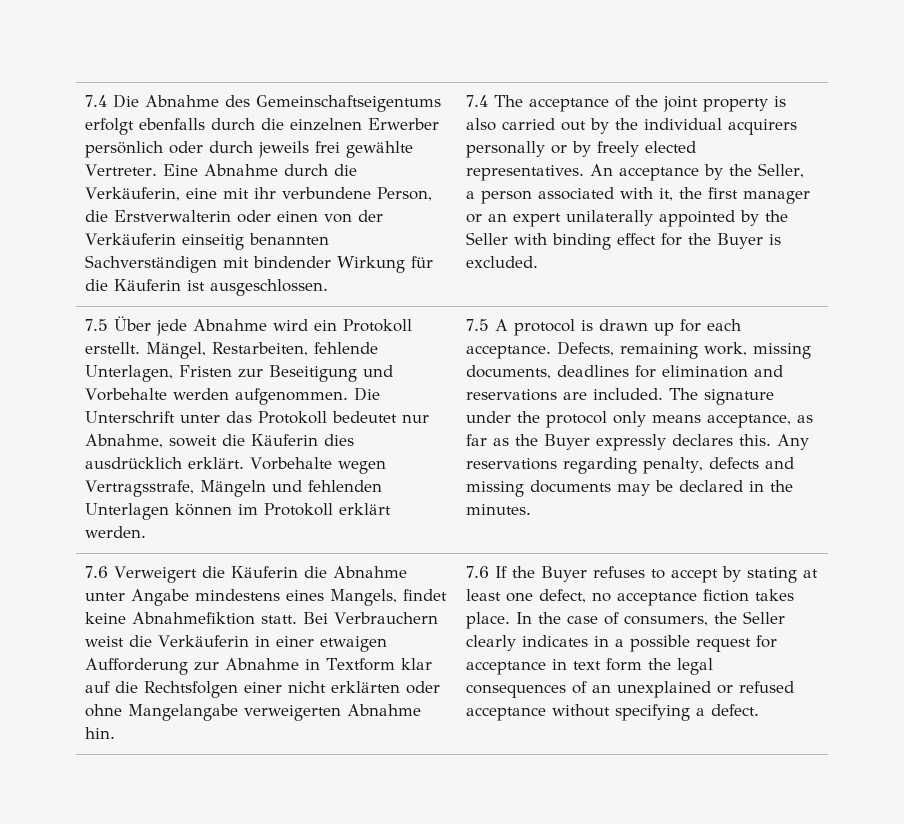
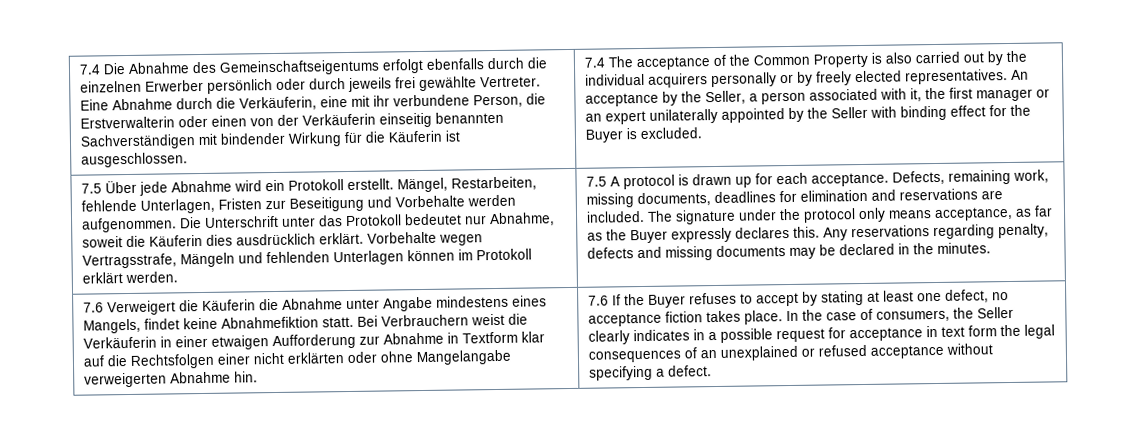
[663,96,769,112] joint property -> [753,53,870,68] Common Property

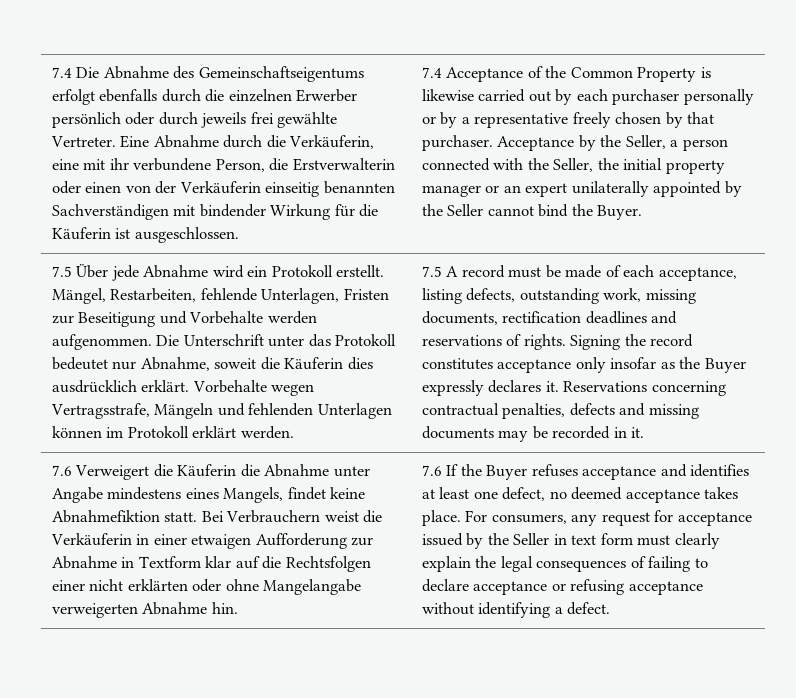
[608,56,712,71] The acceptance -> [446,67,524,82] Acceptance
[885,52,913,64] also -> [421,89,474,101] likewise
[1006,50,1028,63] [585,69,1030,88] [585,92,660,107] the individual acquirers personally or by freely elected representatives. An acceptance -> [576,89,754,105] [421,112,715,128] [421,135,575,151] each purchaser personally or by a representative freely chosen by that purchaser. Acceptance
[809,87,974,102] associated with it, the first -> [421,158,725,174] connected with the Seller, the initial property
[870,104,1032,121] [585,127,703,143] with binding effect for the Buyer is excluded. -> [487,204,643,220] cannot bind the Buyer.
[623,169,1050,190] [586,188,1004,208] [586,205,1054,225] protocol is drawn up for each acceptance. Defects, remaining work, missing documents, deadlines for elimination and reservations are included. The signature under the protocol only means acceptance, as far -> [461,265,737,281] [421,288,696,304] [421,311,678,325] [421,334,694,350] [421,357,657,373] record must be made of each acceptance, listing defects, outstanding work, missing documents, rectification deadlines and reservations of rights. Signing the record constitutes acceptance only insofar
[793,223,1050,241] this. Any reservations regarding penalty, -> [545,381,726,396] [421,403,566,419] it. Reservations concerning contractual penalties,
[839,242,992,256] declared in the minutes. -> [552,426,645,439] recorded in it.
[740,290,865,307] to accept by stating -> [582,464,750,480] acceptance and identifies
[588,306,1015,327] [588,324,1056,345] [588,344,868,363] acceptance fiction takes place. In the case of consumers, the Seller clearly indicates in a possible request for acceptance in text form the legal consequences of an unexplained or refused -> [571,487,739,503] [421,510,752,526] [421,533,720,549] [421,556,708,572] [421,579,625,595] deemed acceptance takes place. For consumers, any request for acceptance issued by the Seller in text form must clearly explain the legal consequences of failing to declare acceptance or refusing
[589,365,654,381] specifying -> [478,602,551,618] identifying

